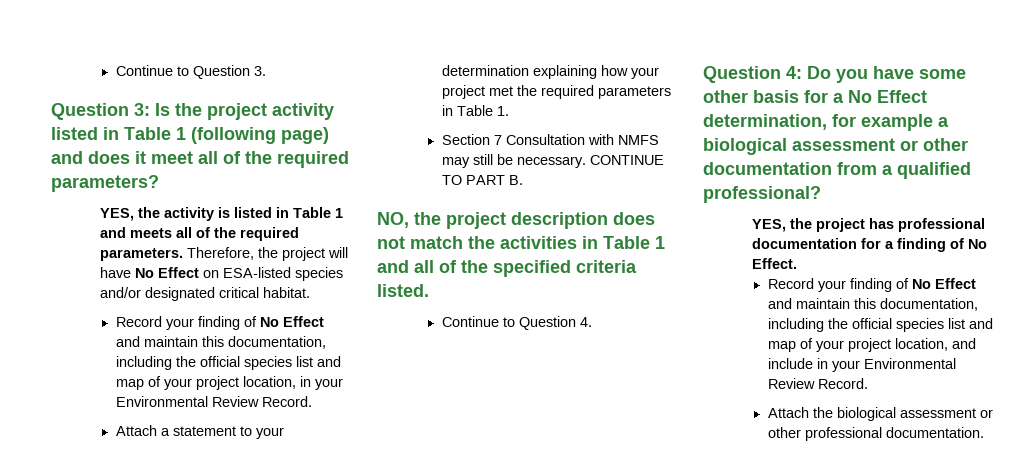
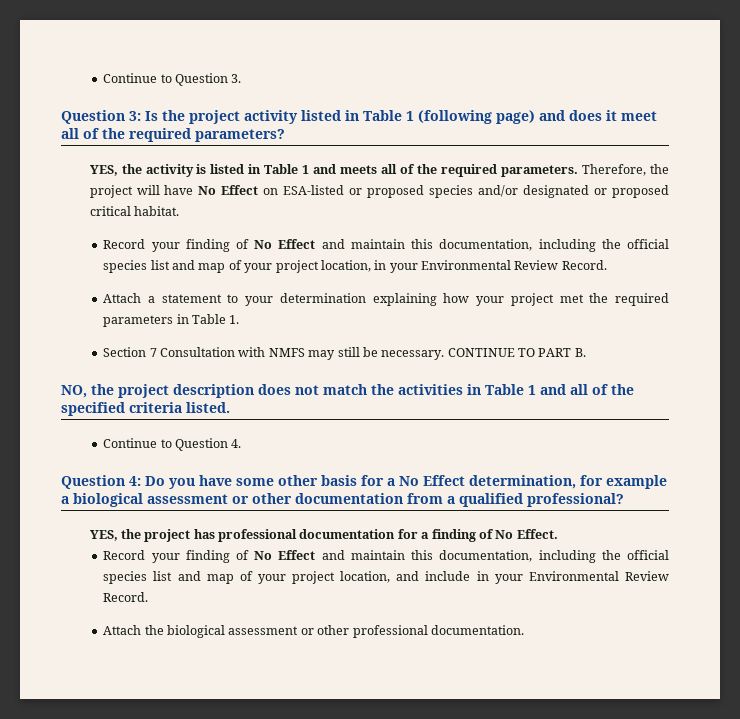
(291, 272) none -> [349,185,425,198] or proposed
(215, 294) none -> [594,185,669,198] or proposed

